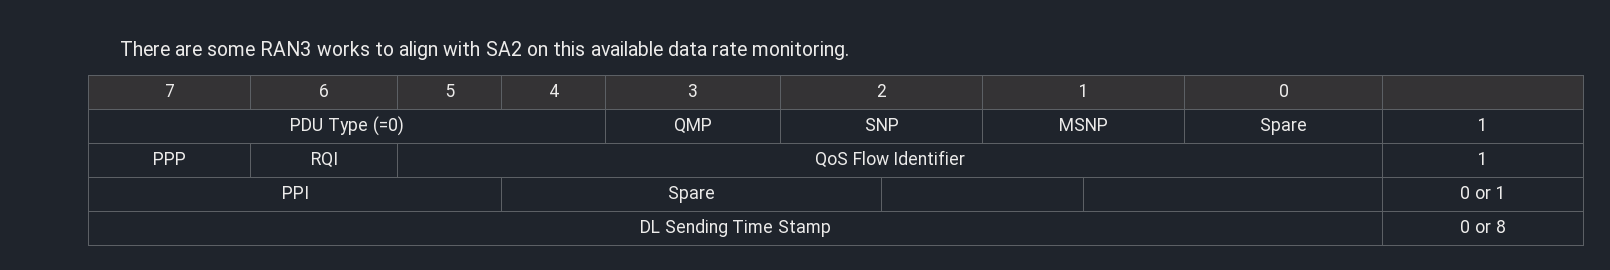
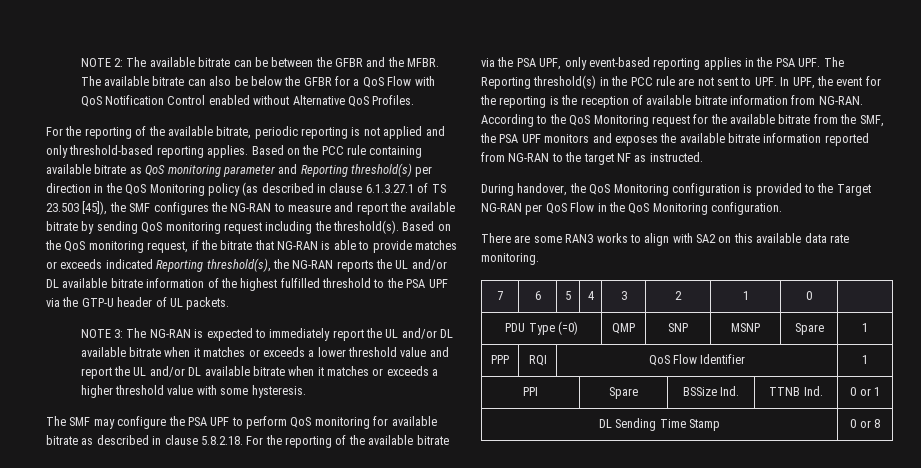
(119, 48) none -> [80,57,440,67] [80,76,435,88] [80,95,415,107] [46,126,445,139] [46,145,423,158] [46,163,433,177] [46,182,446,196] [46,201,455,215] [46,220,451,234] [45,240,457,253] [46,258,447,272] [46,278,448,291] [46,297,230,310] [80,328,454,341] [80,347,449,357] [80,366,439,379] [80,385,306,398] [46,416,437,429] [46,435,449,448] [481,57,844,70] [481,75,881,89] [480,95,863,108] [481,114,884,127] [480,133,869,146] [481,152,703,165] [481,183,871,196] [481,202,782,215] NOTE 2: The available bitrate can be between the GFBR and the MFBR. The available bitrate can also be below the GFBR for a QoS Flow with QoS Notification Control enabled without Alternative QoS Profiles. // For the reporting of the available bitrate, periodic reporting is not applied and only threshold-based reporting applies. Based on the PCC rule containing available bitrate as QoS monitoring parameter and Reporting threshold(s) per direction in the QoS Monitoring policy (as described in clause 6.1.3.27.1 of TS 23.503 [45]), the SMF configures the NG-RAN to measure and report the available bitrate by sending QoS monitoring request including the threshold(s). Based on the QoS monitoring request, if the bitrate that NG-RAN is able to provide matches or exceeds indicated Reporting threshold(s), the NG-RAN reports the UL and/or DL available bitrate information of the highest fulfilled threshold to the PSA UPF via the GTP-U header of UL packets. // NOTE 3: The NG-RAN is expected to immediately report the UL and/or DL available bitrate when it matches or exceeds a lower threshold value and report the UL and/or DL available bitrate when it matches or exceeds a higher threshold value with some hysteresis. // The SMF may configure the PSA UPF to perform QoS monitoring for available bitrate as described in clause 5.8.2.18. For the reporting of the available bitrate via the PSA UPF, only event-based reporting applies in the PSA UPF. The Reporting threshold(s) in the PCC rule are not sent to UPF. In UPF, the event for the reporting is the reception of available bitrate information from NG-RAN. According to the QoS Monitoring request for the available bitrate from the SMF, the PSA UPF monitors and exposes the available bitrate information reported from NG-RAN to the target NF as instructed. // During handover, the QoS Monitoring configuration is provided to the Target NG-RAN per QoS Flow in the QoS Monitoring configuration. //
(715, 194) | -> [682,386,740,396] [769,386,823,396] BSSize Ind. | TTNB Ind.

